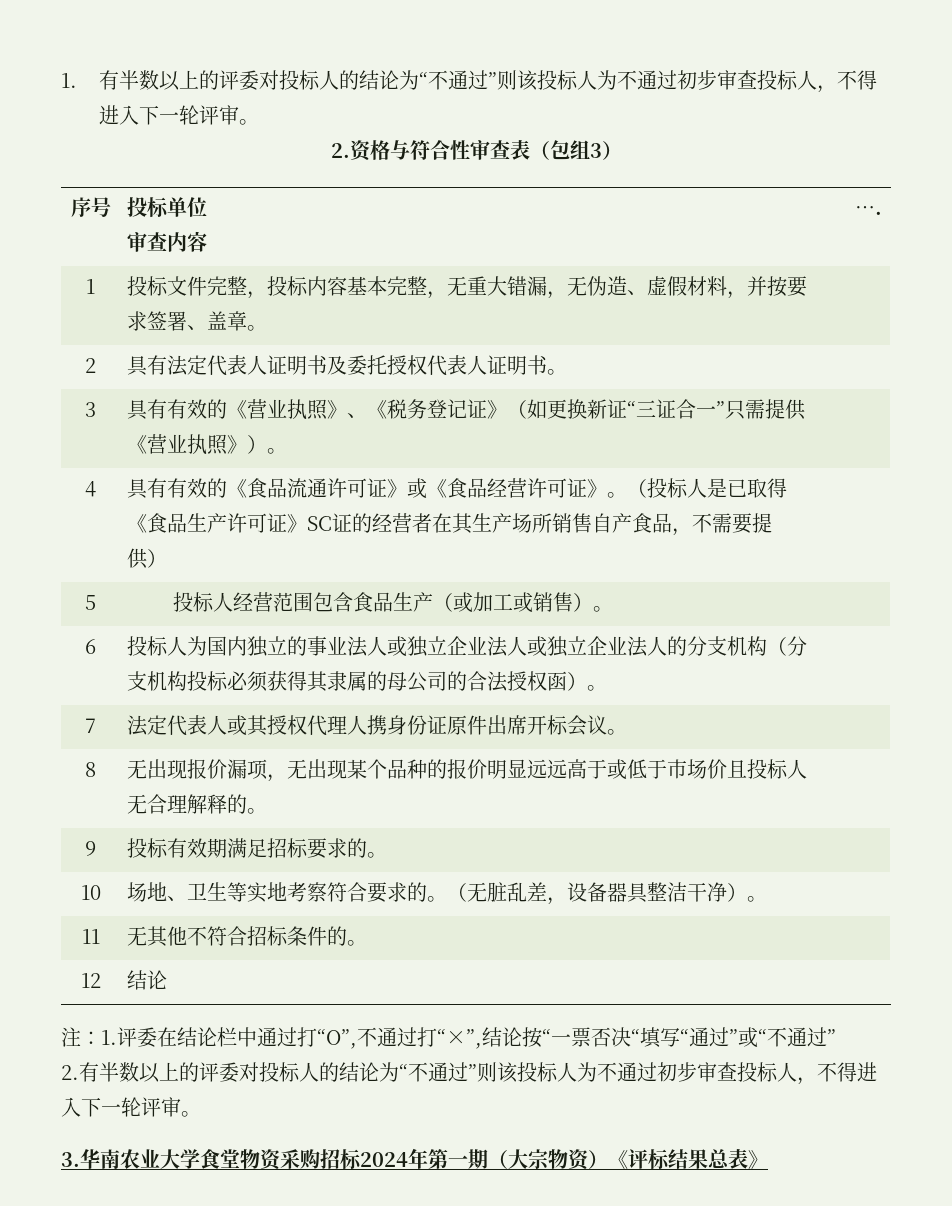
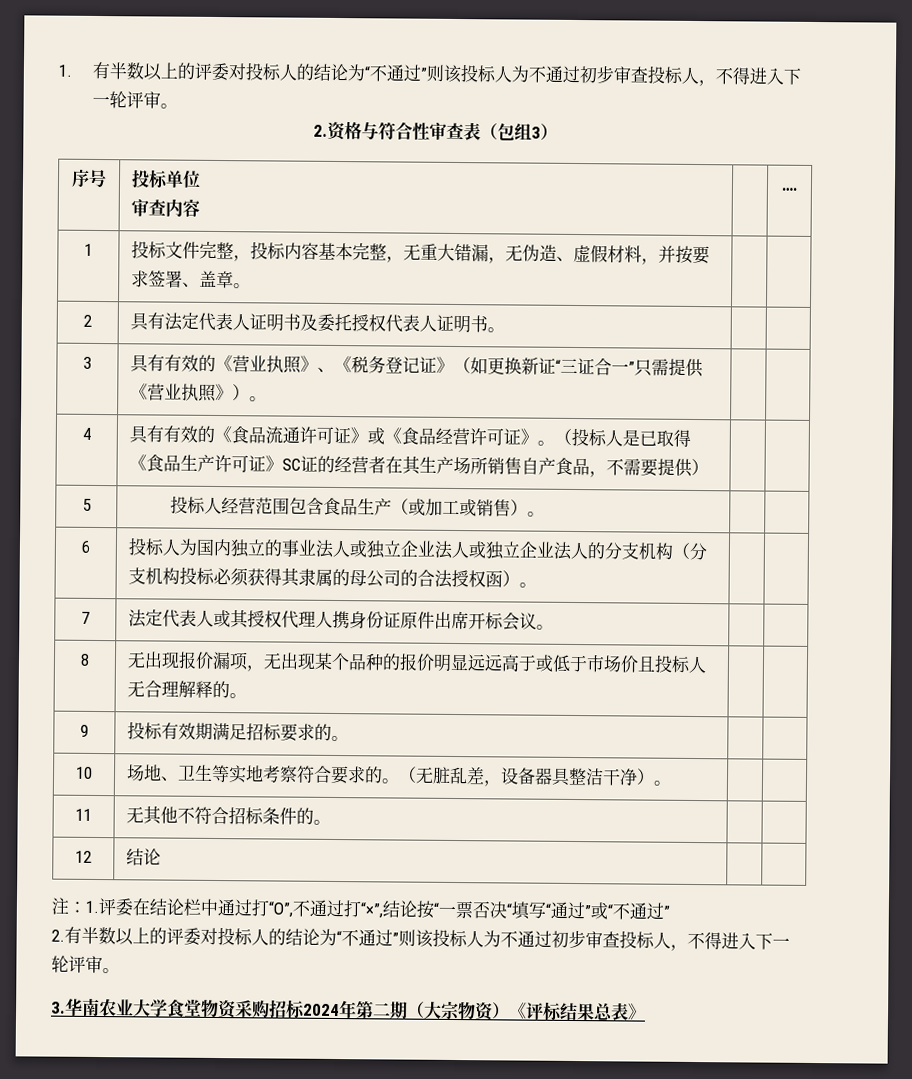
[448,1155,468,1167] 一 -> [373,1002,391,1017] 二

